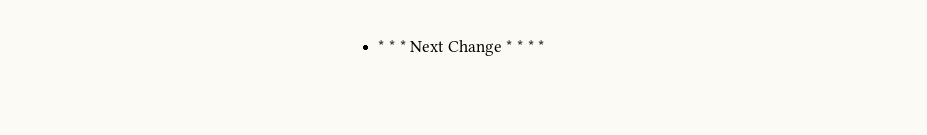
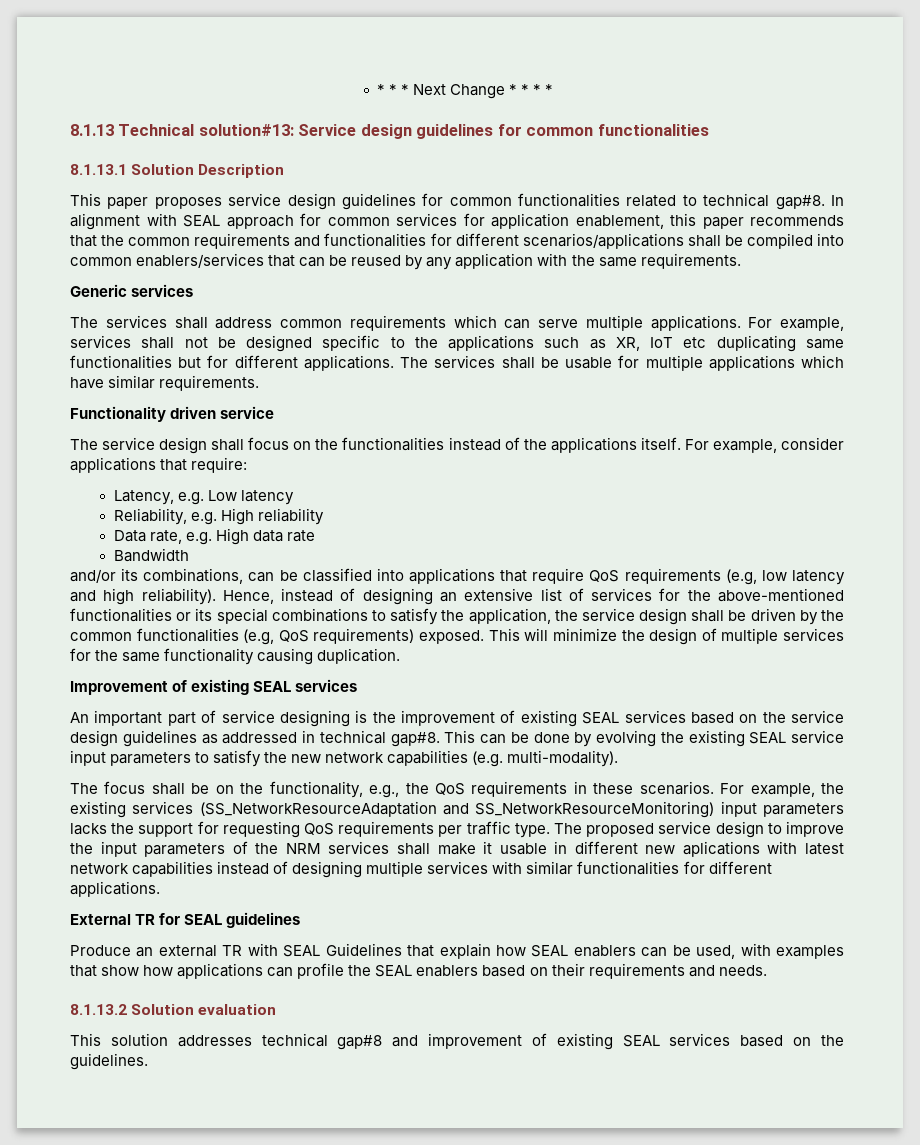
(545, 46) none -> [70,124,709,139] [70,164,285,178] [70,193,844,210] [70,213,844,230] [70,233,845,249] [70,253,741,270] [70,284,194,297] [70,315,844,331] [70,335,844,352] [70,355,845,371] [70,375,260,391] [70,406,275,422] [70,437,845,454] [70,457,248,473] [113,490,295,505] [113,508,325,525] [113,528,316,545] [113,548,189,562] [70,568,845,585] [70,588,845,605] [70,608,844,625] [70,628,845,645] [70,648,401,665] [70,679,358,695] [70,710,844,727] [70,730,844,747] [70,750,619,767] [70,781,844,798] [70,801,844,818] [70,821,845,838] [70,841,844,857] [70,861,772,878] [70,881,160,897] [70,912,301,928] [70,943,844,959] [70,963,767,979] [70,1004,277,1015] [70,1033,844,1050] [70,1053,148,1070] // 8.1.13 Technical solution#13: Service design guidelines for common functionalities // 8.1.13.1 Solution Description // This paper proposes service design guidelines for common functionalities related to technical gap#8. In alignment with SEAL approach for common services for application enablement, this paper recommends that the common requirements and functionalities for different scenarios/applications shall be compiled into common enablers/services that can be reused by any application with the same requirements. // Generic services // The services shall address common requirements which can serve multiple applications. For example, services shall not be designed specific to the applications such as XR, IoT etc duplicating same functionalities but for different applications. The services shall be usable for multiple applications which have similar requirements. // Functionality driven service // The service design shall focus on the functionalities instead of the applications itself. For example, consider applications that require: // Latency, e.g. Low latency // Reliability, e.g. High reliability // Data rate, e.g. High data rate // Bandwidth // and/or its combinations, can be classified into applications that require QoS requirements (e.g, low latency and high reliability). Hence, instead of designing an extensive list of services for the above-mentioned functionalities or its special combinations to satisfy the application, the service design shall be driven by the common functionalities (e.g, QoS requirements) exposed. This will minimize the design of multiple services for the same functionality causing duplication. // Improvement of existing SEAL services // An important part of service designing is the improvement of existing SEAL services based on the service design guidelines as addressed in technical gap#8. This can be done by evolving the existing SEAL service input parameters to satisfy the new network capabilities (e.g. multi-modality). // The focus shall be on the functionality, e.g., the QoS requirements in these scenarios. For example, the existing services (SS_NetworkResourceAdaptation and SS_NetworkResourceMonitoring) input parameters lacks the support for requesting QoS requirements per traffic type. The proposed service design to improve the input parameters of the NRM services shall make it usable in different new aplications with latest network capabilities instead of designing multiple services with similar functionalities for different applications. // External TR for SEAL guidelines // Produce an external TR with SEAL Guidelines that explain how SEAL enablers can be used, with examples that show how applications can profile the SEAL enablers based on their requirements and needs. // 8.1.13.2 Solution evaluation // This solution addresses technical gap#8 and improvement of existing SEAL services based on the guidelines.

